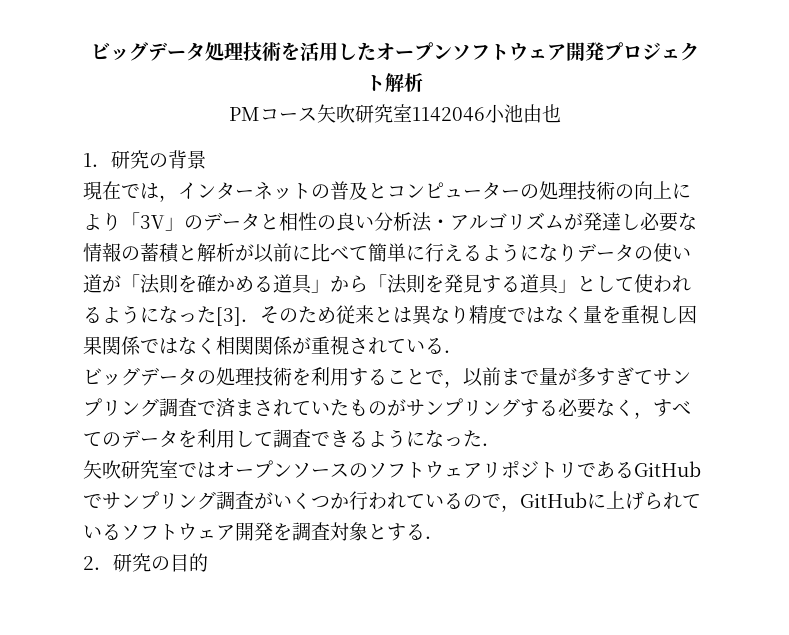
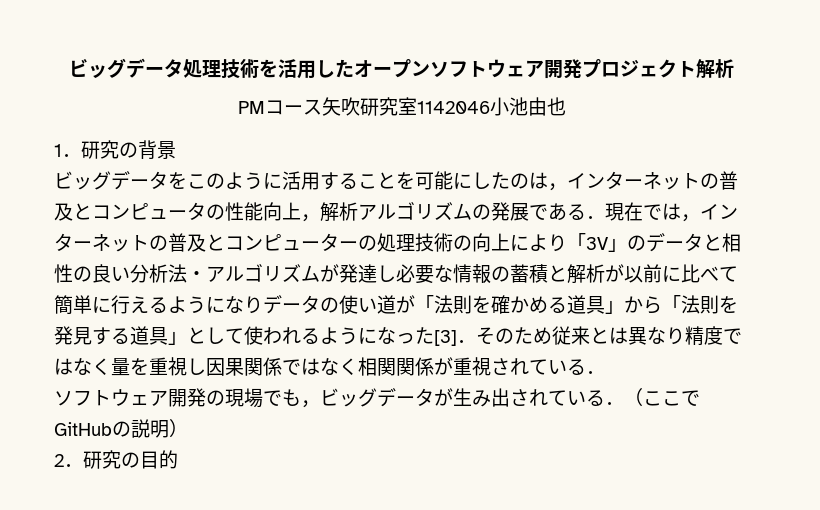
(206, 159) none -> [54,171,738,191] [54,202,605,222] ビッグデータをこのように活用することを可能にしたのは，インターネットの普及とコンピュータの性能向上，解析アルゴリズムの発展である．
[83,367,691,388] [83,398,691,419] [83,429,501,448] [83,460,701,479] [83,491,701,512] [83,522,444,541] ビッグデータの処理技術を利用することで，以前まで量が多すぎてサンプリング調査で済まされていたものがサンプリングする必要なく，すべてのデータを利用して調査できるようになった． // 矢吹研究室ではオープンソースのソフトウェアリポジトリであるGitHubでサンプリング調査がいくつか行われているので，GitHubに上げられているソフトウェア開発を調査対象とする． -> [54,388,700,408] [54,419,188,438] ソフトウェア開発の現場でも，ビッグデータが生み出されている．（ここでGitHubの説明）

